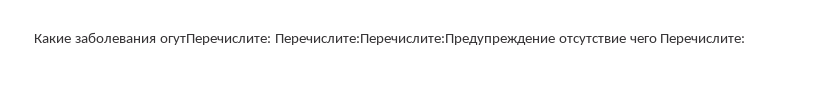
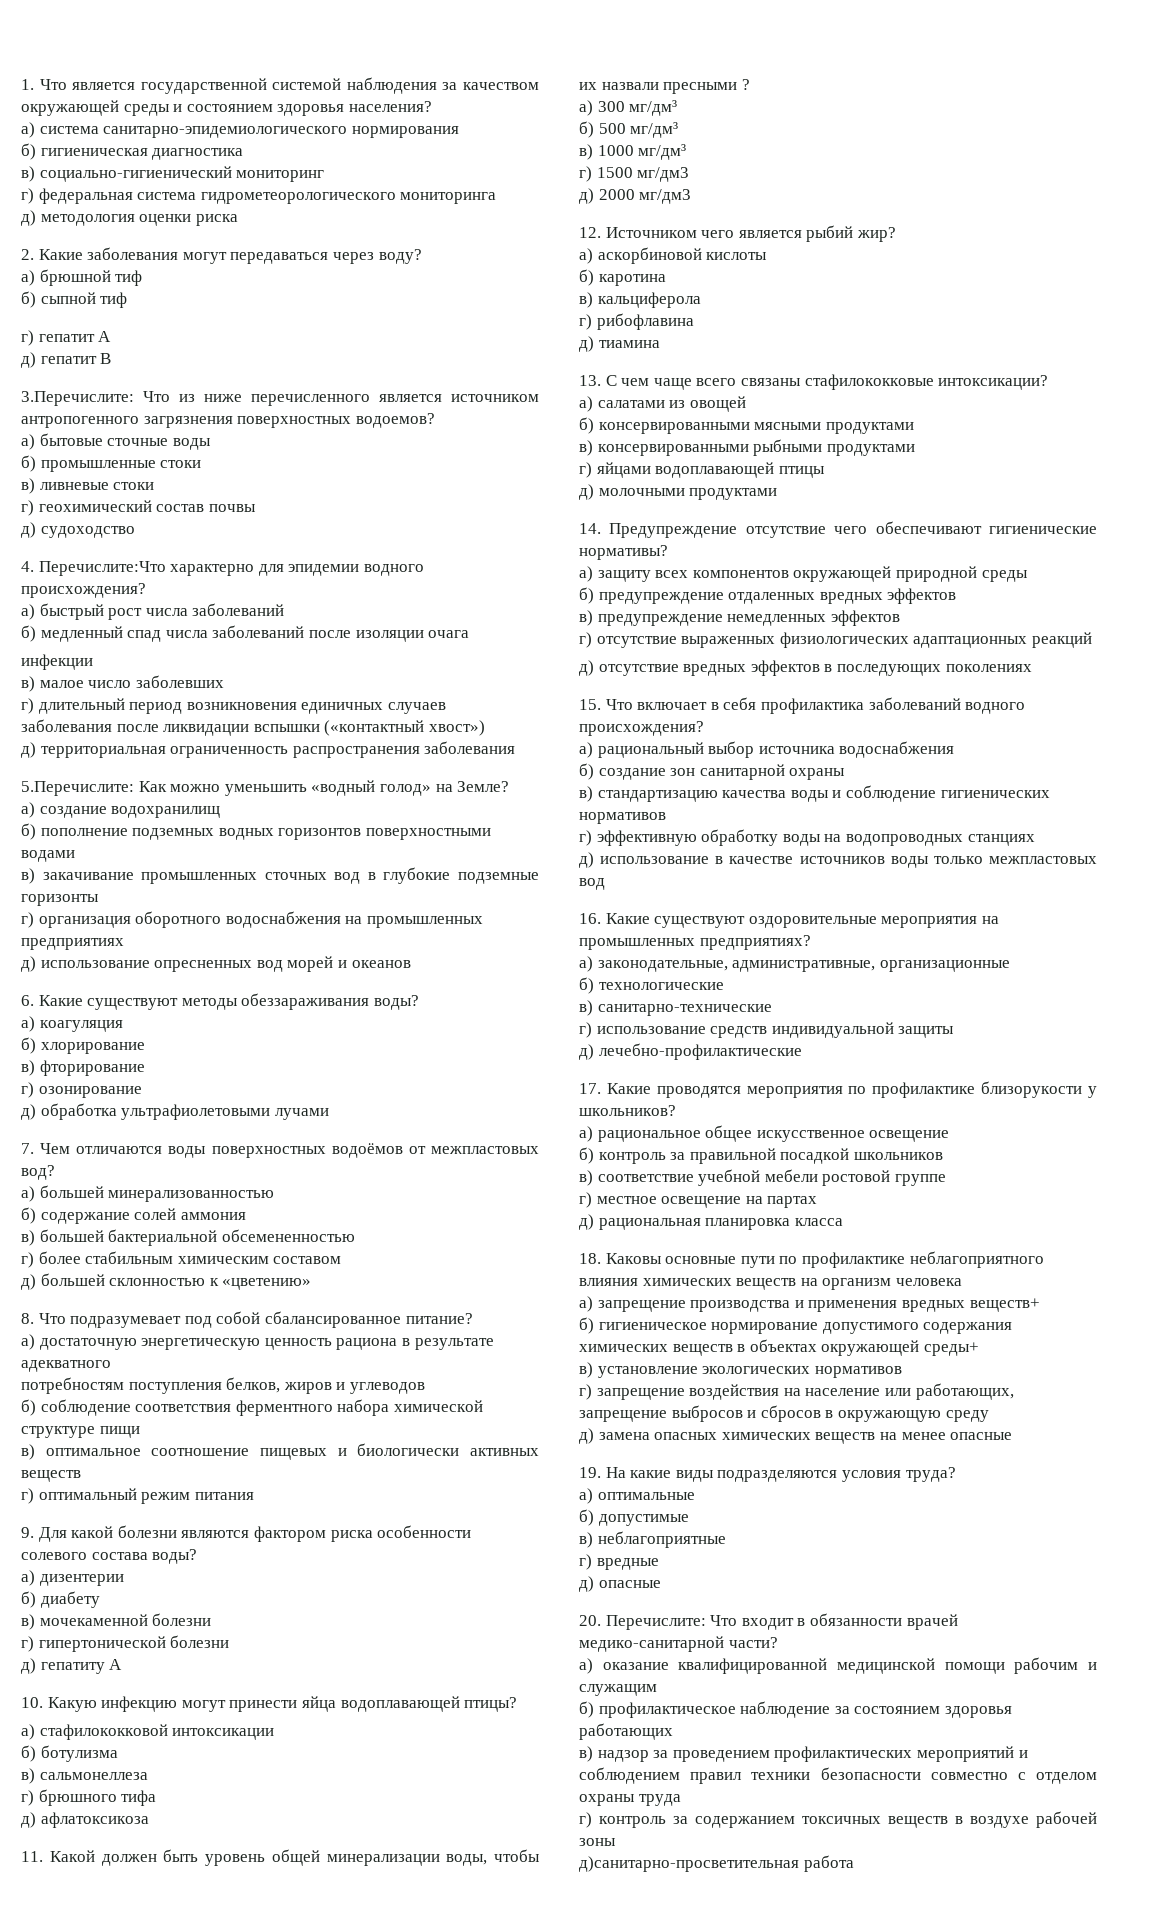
[34,32,746,45] Какие заболевания огутПеречислите: Перечислите:Перечислите:Предупреждение отсутствие чего Перечислите: -> [21,77,539,94] [21,100,432,116] [21,122,459,138] [21,143,244,160] [21,166,325,182] [21,188,497,204] [21,210,238,226] [21,247,422,264] [21,269,143,286] [21,291,128,308] [21,330,112,346] [21,352,112,368] [21,391,539,406] [21,413,435,428] [21,433,211,450] [21,455,202,472] [21,478,155,494] [21,500,256,516] [21,522,135,538] [21,561,424,576] [21,583,146,598] [21,603,285,620] [21,625,470,642] [21,654,93,670] [21,675,224,692] [21,698,446,714] [21,719,485,736] [21,741,516,758] [21,780,510,796] [21,802,221,818] [21,823,491,840] [21,850,75,862] [21,867,539,884] [21,894,99,906] [21,911,483,928] [21,938,124,950] [21,956,411,972] [21,993,419,1010] [21,1016,123,1032] [21,1037,145,1054] [21,1060,145,1076] [21,1082,142,1098] [21,1103,329,1120] [21,1143,539,1158] [21,1165,55,1180] [21,1185,275,1202] [21,1207,246,1224] [21,1229,355,1246] [21,1251,342,1268] [21,1273,312,1290] [21,1311,473,1328] [21,1334,494,1350] [21,1360,111,1372] [21,1377,425,1394] [21,1399,483,1416] [21,1426,140,1438] [21,1443,539,1460] [21,1470,81,1482] [21,1488,254,1504] [21,1525,472,1542] [21,1549,198,1564] [21,1570,124,1586] [21,1591,100,1608] [21,1613,212,1630] [21,1635,230,1652] [21,1658,123,1674] [21,1696,518,1712] [21,1724,275,1740] [21,1745,118,1762] [21,1768,148,1784] [21,1789,157,1806] [21,1812,149,1828] [21,1849,540,1866] [579,79,750,94] [579,100,678,116] [579,121,679,138] [579,144,687,160] [579,166,690,182] [579,188,692,204] [579,225,896,242] [579,247,768,264] [579,269,666,286] [579,292,701,308] [579,313,694,330] [579,336,660,352] [579,374,1049,390] [579,396,746,412] [579,417,914,434] [579,439,915,456] [579,462,825,478] [579,484,778,500] [579,521,1097,538] [579,545,668,560] [579,566,1028,582] [579,587,957,604] [579,610,900,626] [579,632,1092,648] [579,660,1032,676] [579,697,1026,714] [579,721,704,736] [579,741,955,758] [579,763,846,780] [579,785,1050,802] [579,812,666,824] [579,829,1035,846] [579,852,1097,868] [579,878,605,890] [579,913,999,928] [579,935,811,950] [579,956,1010,972] [579,977,724,994] [579,1000,772,1016] [579,1022,955,1038] [579,1043,802,1060] [579,1081,1097,1098] [579,1105,676,1116] [579,1125,950,1142] [579,1147,943,1164] [579,1169,946,1186] [579,1192,818,1208] [579,1214,843,1230] [579,1251,1044,1268] [579,1278,962,1290] [579,1296,1040,1312] [579,1317,1013,1334] [579,1339,979,1356] [579,1362,902,1378] [579,1383,1014,1400] [579,1405,989,1422] [579,1428,1013,1444] [579,1467,956,1482] [579,1488,695,1504] [579,1509,689,1526] [579,1531,726,1548] [579,1554,659,1570] [579,1576,661,1592] [579,1613,958,1630] [579,1636,778,1652] [579,1657,1097,1674] [579,1684,657,1696] [579,1701,1012,1718] [579,1723,673,1740] [579,1746,1028,1762] [579,1767,1097,1784] [579,1794,681,1806] [579,1811,1097,1828] [579,1838,616,1846] [579,1855,854,1872] 1. Что является государственной системой наблюдения за качеством окружающей среды и состоянием здоровья населения? // а) система санитарно-эпидемиологического нормирования // б) гигиеническая диагностика // в) социально-гигиенический мониторинг // г) федеральная система гидрометеорологического мониторинга // д) методология оценки риска // 2. Какие заболевания могут передаваться через воду? // а) брюшной тиф // б) сыпной тиф // г) гепатит А // д) гепатит В // 3.Перечислите: Что из ниже перечисленного является источником антропогенного загрязнения поверхностных водоемов? // а) бытовые сточные воды // б) промышленные стоки // в) ливневые стоки // г) геохимический состав почвы // д) судоходство // 4. Перечислите:Что характерно для эпидемии водного происхождения? // а) быстрый рост числа заболеваний // б) медленный спад числа заболеваний после изоляции очага // инфекции // в) малое число заболевших // г) длительный период возникновения единичных случаев заболевания после ликвидации вспышки («контактный хвост») // д) территориальная ограниченность распространения заболевания // 5.Перечислите: Как можно уменьшить «водный голод» на Земле? // а) создание водохранилищ // б) пополнение подземных водных горизонтов поверхностными водами // в) закачивание промышленных сточных вод в глубокие подземные горизонты // г) организация оборотного водоснабжения на промышленных предприятиях // д) использование опресненных вод морей и океанов // 6. Какие существуют методы обеззараживания воды? // а) коагуляция // б) хлорирование // в) фторирование // г) озонирование // д) обработка ультрафиолетовыми лучами // 7. Чем отличаются воды поверхностных водоёмов от межпластовых вод? // а) большей минерализованностью // б) содержание солей аммония // в) большей бактериальной обсемененностью // г) более стабильным химическим составом // д) большей склонностью к «цветению» // 8. Что подразумевает под собой сбалансированное питание? // а) достаточную энергетическую ценность рациона в результате адекватного // потребностям поступления белков, жиров и углеводов // б) соблюдение соответствия ферментного набора химической структуре пищи // в) оптимальное соотношение пищевых и биологически активных веществ // г) оптимальный режим питания // 9. Для какой болезни являются фактором риска особенности солевого состава воды? // а) дизентерии // б) диабету // в) мочекаменной болезни // г) гипертонической болезни // д) гепатиту А // 10. Какую инфекцию могут принести яйца водоплавающей птицы? // а) стафилококковой интоксикации // б) ботулизма // в) сальмонеллеза // г) брюшного тифа // д) афлатоксикоза // 11. Какой должен быть уровень общей минерализации воды, чтобы их назвали пресными ? // а) 300 мг/дм³ // б) 500 мг/дм³ // в) 1000 мг/дм³ // г) 1500 мг/дм3 // д) 2000 мг/дм3 // 12. Источником чего является рыбий жир? // а) аскорбиновой кислоты // б) каротина // в) кальциферола // г) рибофлавина // д) тиамина // 13. С чем чаще всего связаны стафилококковые интоксикации? // а) салатами из овощей // б) консервированными мясными продуктами // в) консервированными рыбными продуктами // г) яйцами водоплавающей птицы // д) молочными продуктами // 14. Предупреждение отсутствие чего обеспечивают гигиенические нормативы? // а) защиту всех компонентов окружающей природной среды // б) предупреждение отдаленных вредных эффектов // в) предупреждение немедленных эффектов // г) отсутствие выраженных физиологических адаптационных реакций // д) отсутствие вредных эффектов в последующих поколениях // 15. Что включает в себя профилактика заболеваний водного происхождения? // а) рациональный выбор источника водоснабжения // б) создание зон санитарной охраны // в) стандартизацию качества воды и соблюдение гигиенических нормативов // г) эффективную обработку воды на водопроводных станциях // д) использование в качестве источников воды только межпластовых вод // 16. Какие существуют оздоровительные мероприятия на промышленных предприятиях? // а) законодательные, административные, организационные // б) технологические // в) санитарно-технические // г) использование средств индивидуальной защиты // д) лечебно-профилактические // 17. Какие проводятся мероприятия по профилактике близорукости у школьников? // а) рациональное общее искусственное освещение // б) контроль за правильной посадкой школьников // в) соответствие учебной мебели ростовой группе // г) местное освещение на партах // д) рациональная планировка класса // 18. Каковы основные пути по профилактике неблагоприятного влияния химических веществ на организм человека // а) запрещение производства и применения вредных веществ+ // б) гигиеническое нормирование допустимого содержания химических веществ в объектах окружающей среды+ // в) установление экологических нормативов // г) запрещение воздействия на население или работающих, запрещение выбросов и сбросов в окружающую среду // д) замена опасных химических веществ на менее опасные // 19. На какие виды подразделяются условия труда? // а) оптимальные // б) допустимые // в) неблагоприятные // г) вредные // д) опасные // 20. Перечислите: Что входит в обязанности врачей медико-санитарной части? // а) оказание квалифицированной медицинской помощи рабочим и служащим // б) профилактическое наблюдение за состоянием здоровья работающих // в) надзор за проведением профилактических мероприятий и соблюдением правил техники безопасности совместно с отделом охраны труда // г) контроль за содержанием токсичных веществ в воздухе рабочей зоны // д)санитарно-просветительная работа

